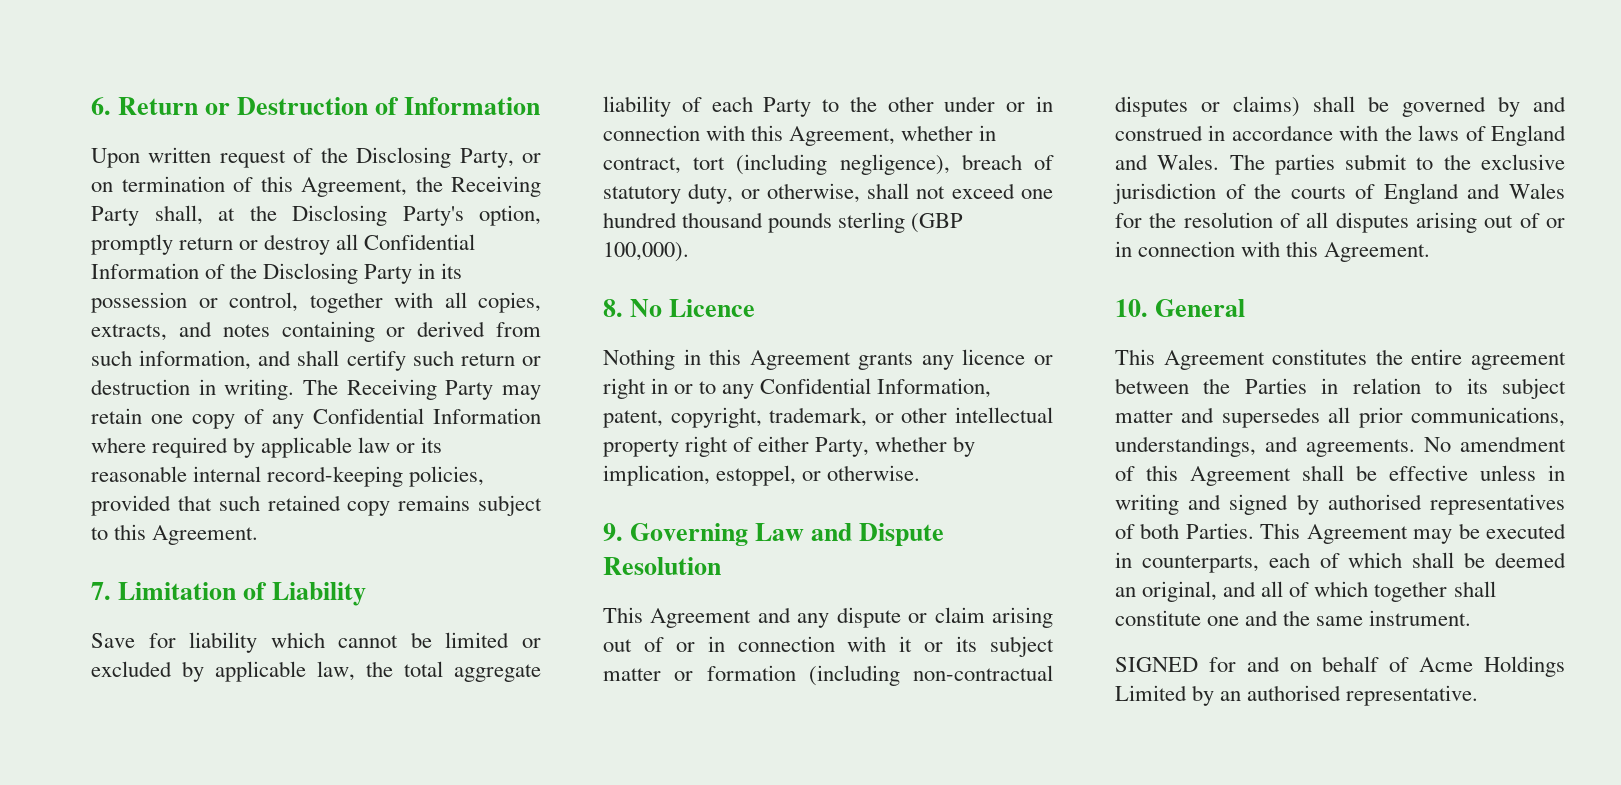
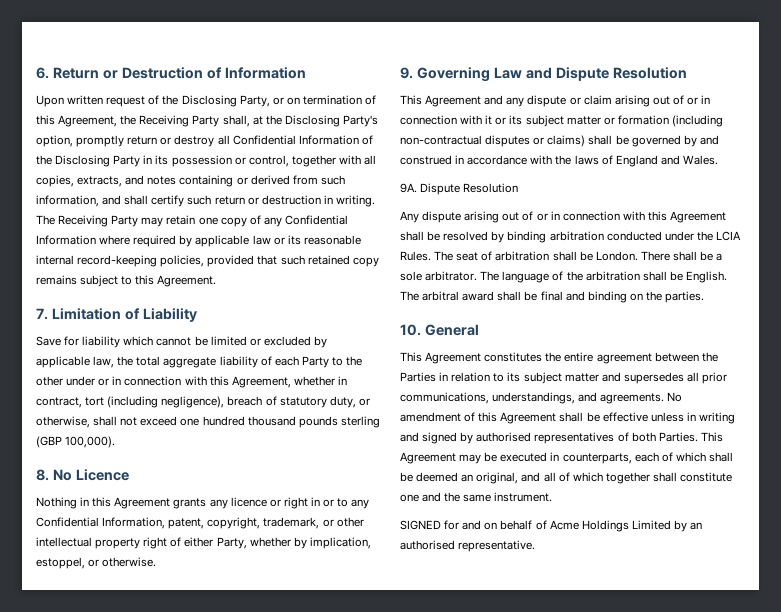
[1229,154,1565,175] [1113,183,1565,204] [1115,212,1409,233] The parties submit to the exclusive jurisdiction of the courts of England and Wales for the resolution of all disputes -> [400,183,519,195] [400,211,462,223] // 9A. Dispute Resolution // Any dispute
[1324,242,1431,262] Agreement. -> [670,211,727,223] [400,231,741,243] [400,251,723,261] [400,271,727,283] [400,291,705,303] Agreement shall be resolved by binding arbitration conducted under the LCIA Rules. The seat of arbitration shall be London. There shall be a sole arbitrator. The language of the arbitration shall be English. The arbitral award shall be final and binding on the parties.

